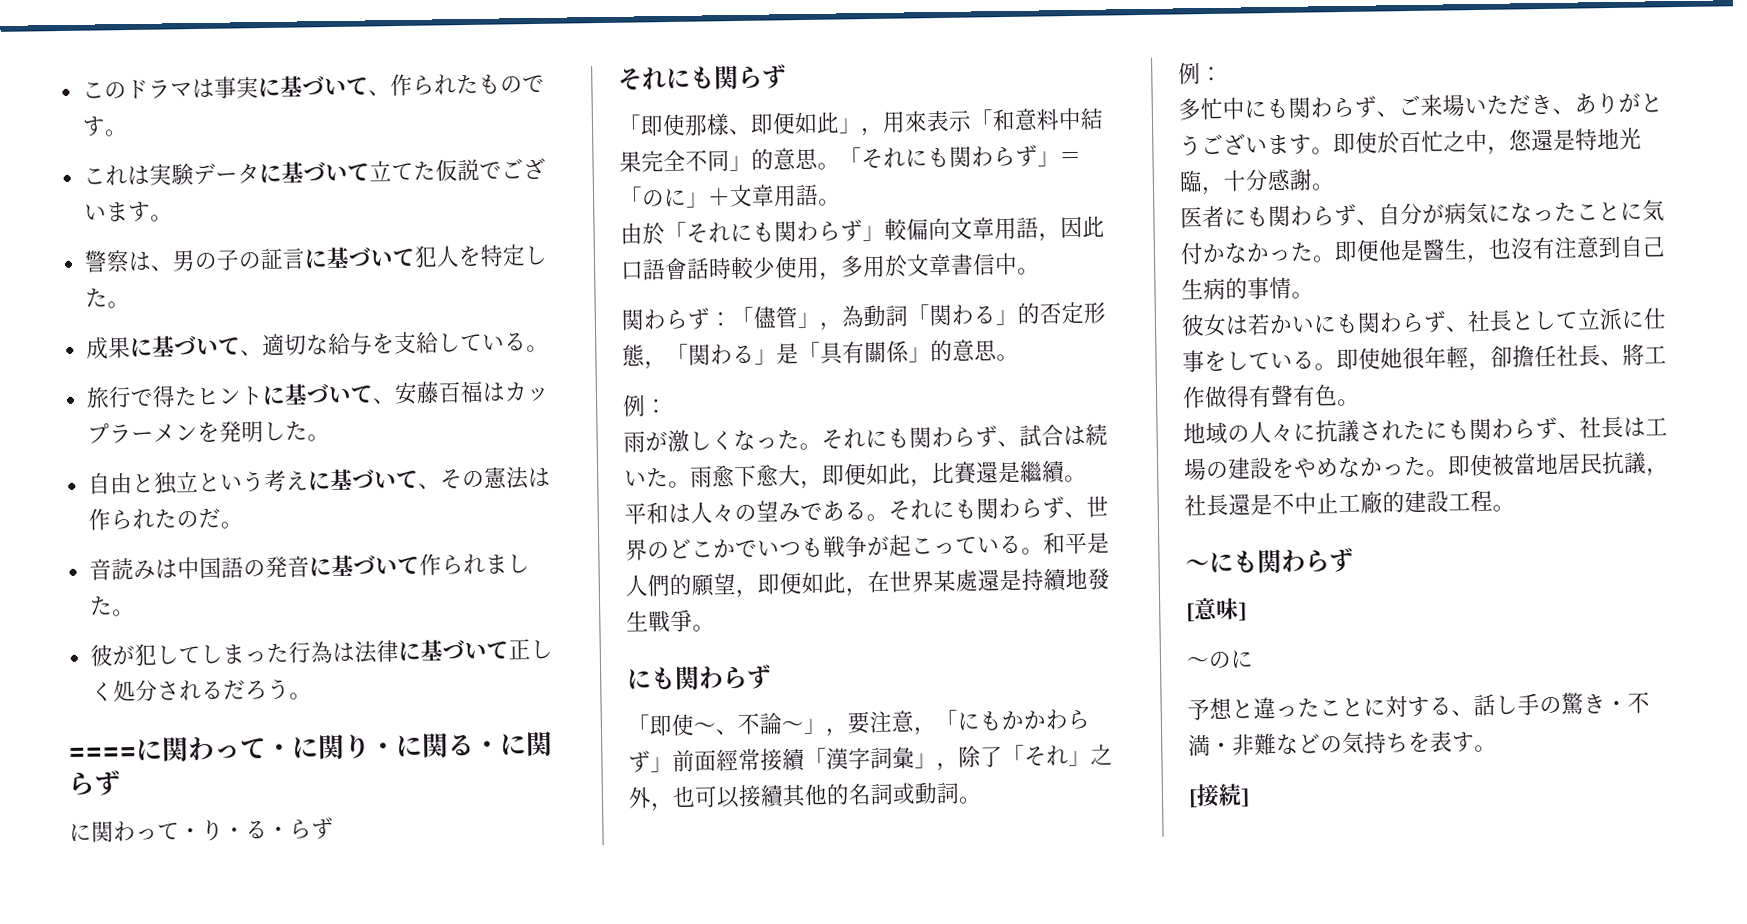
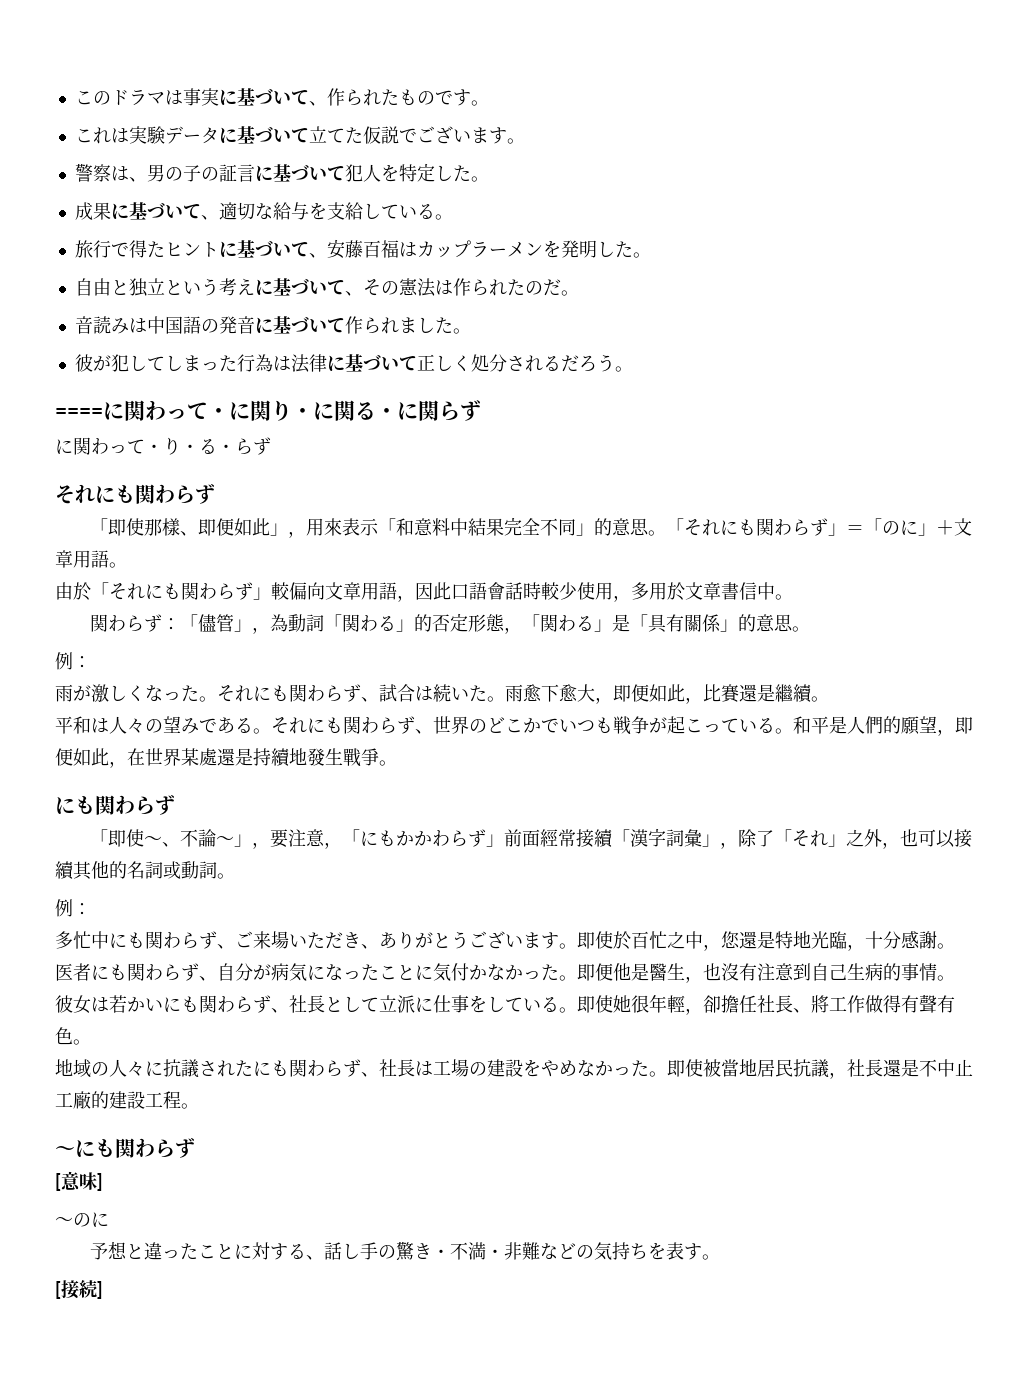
(739, 77) none -> [155,484,175,503] わ

